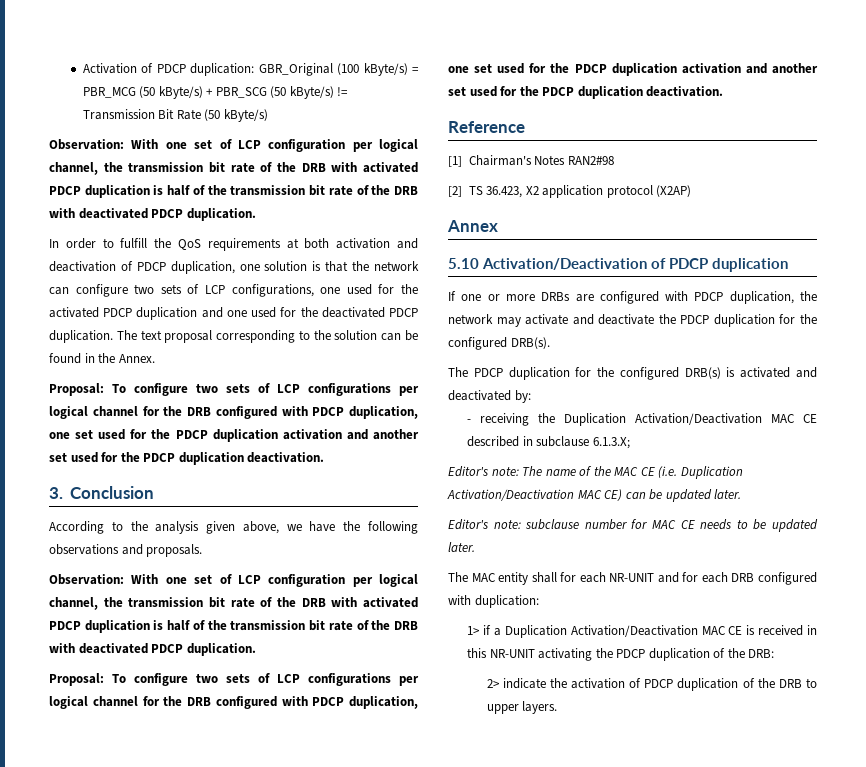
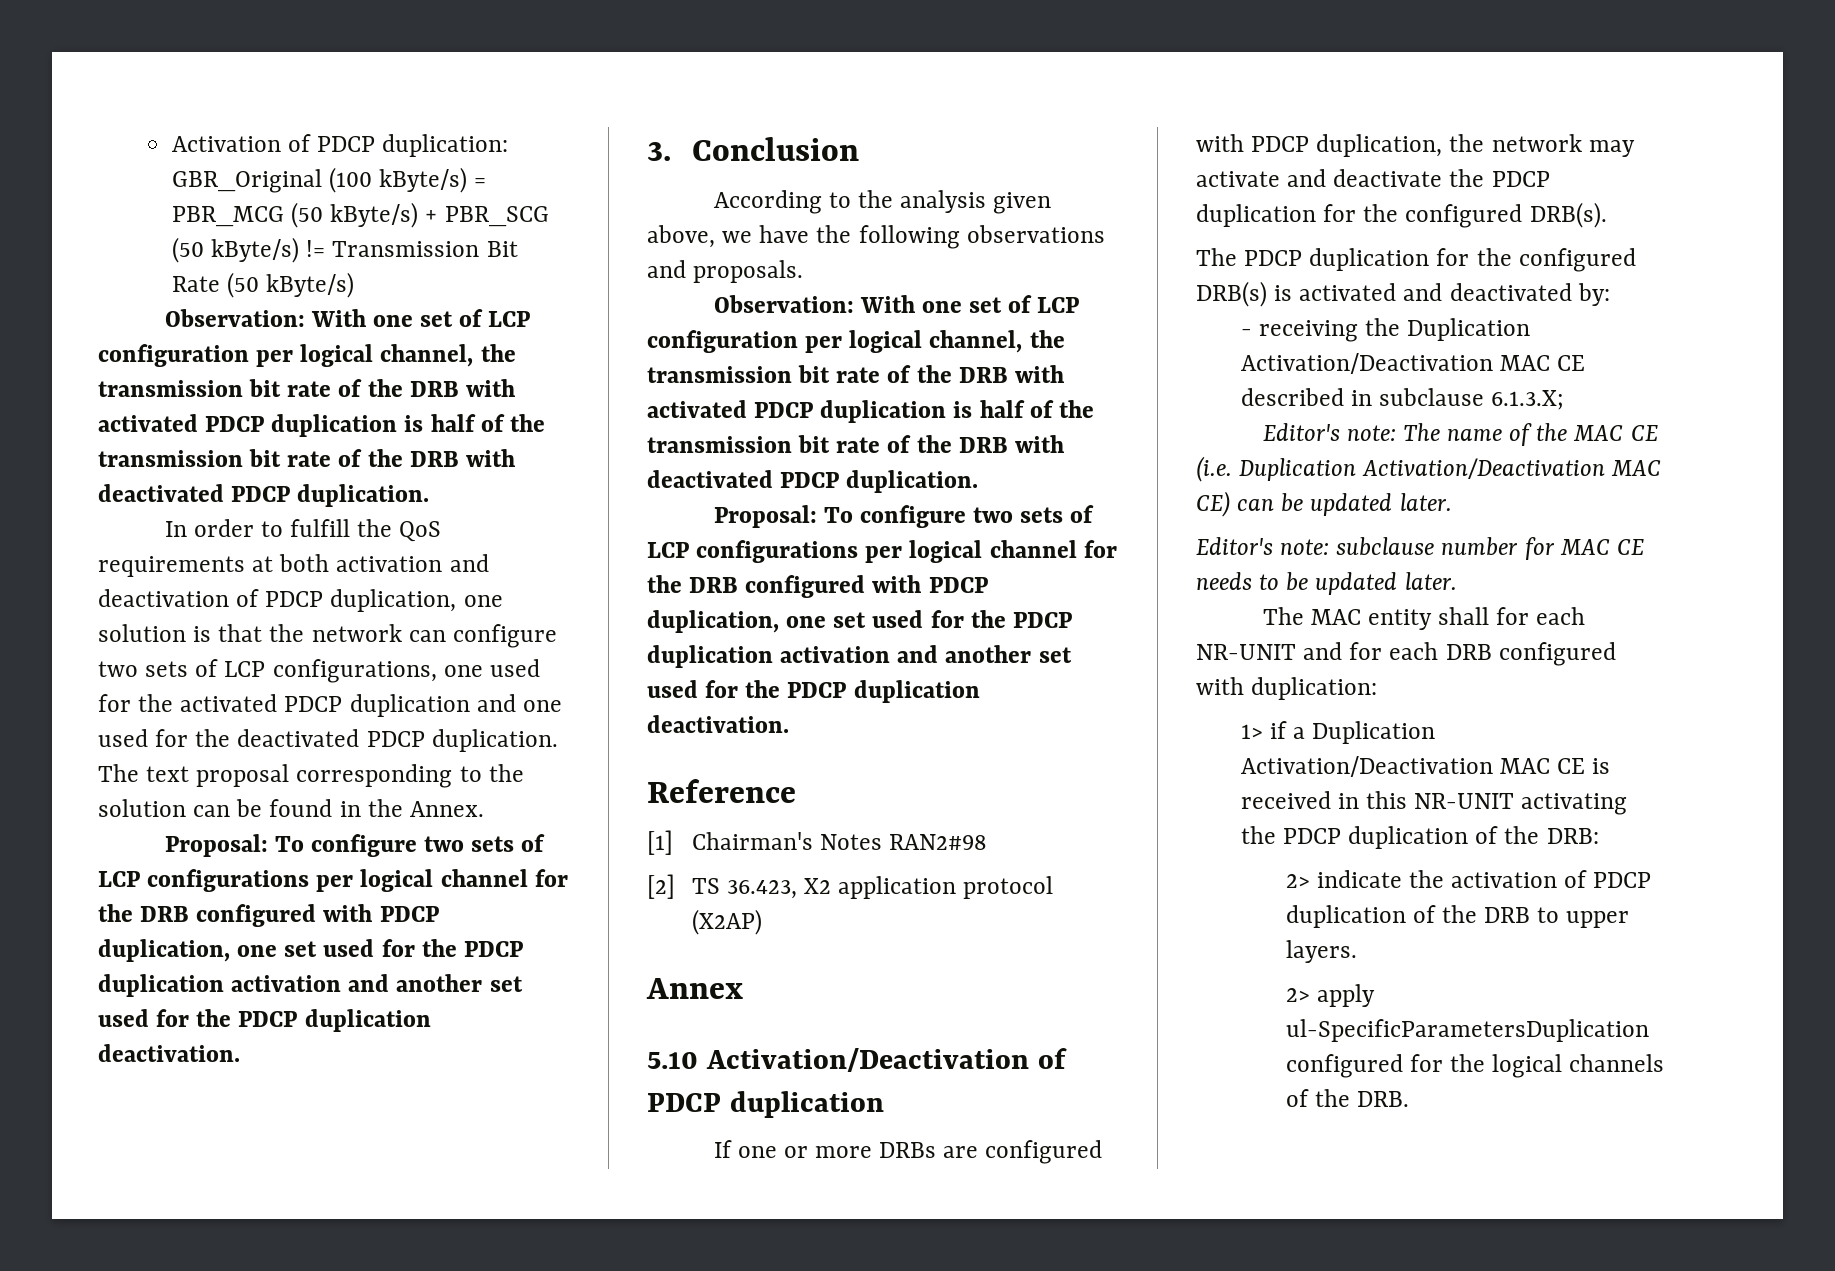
(558, 707) none -> [1285,984,1375,1007] [1285,1019,1649,1042] [1285,1054,1665,1078] [1285,1089,1409,1107] // 2> apply ul-SpecificParametersDuplication configured for the logical channels of the DRB.

